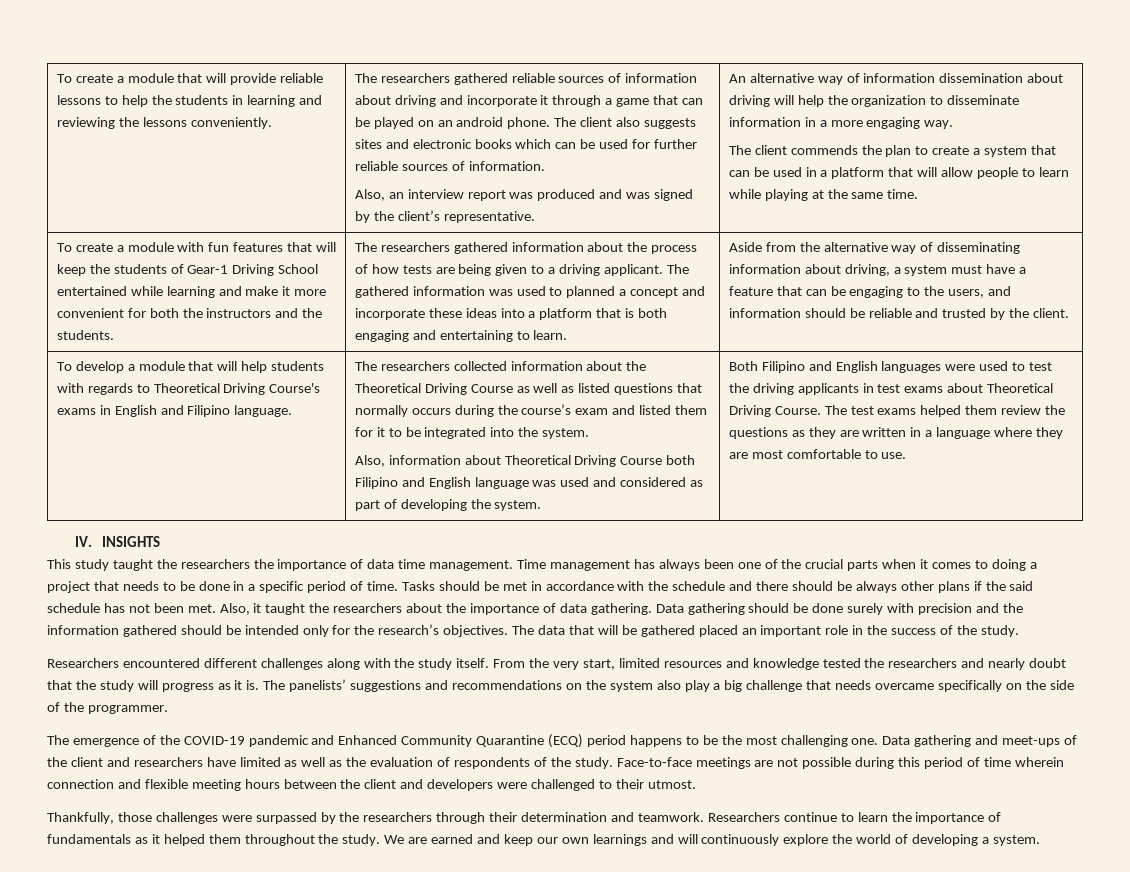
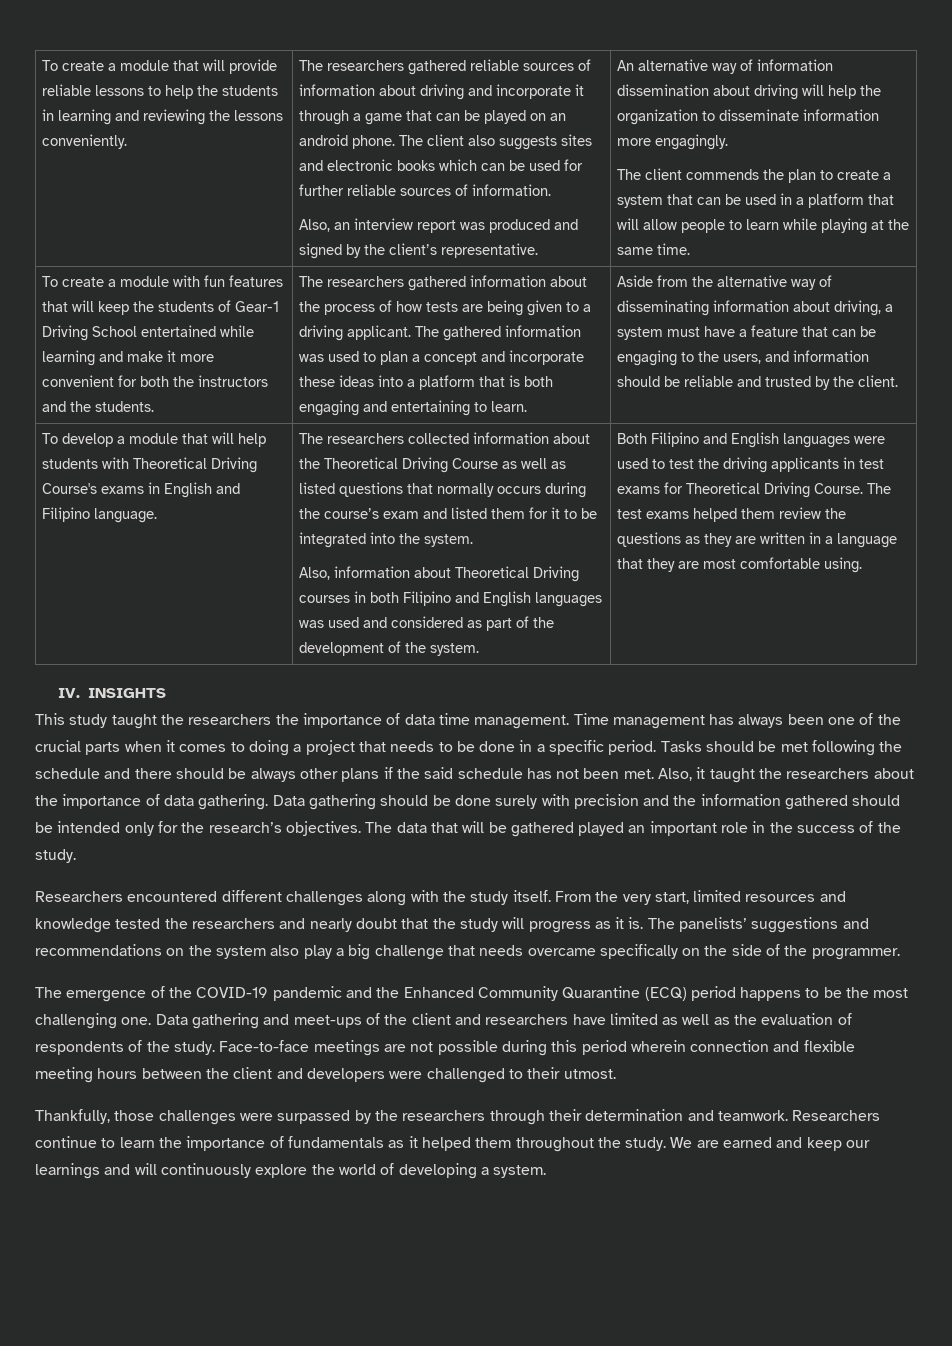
[626,192,651,199] was -> (578, 224) none
[804,117,954,129] in a more engaging way. -> [616,134,728,150] more engagingly.
[566,286,616,298] planned -> [379,351,408,365] plan
[87,383,150,395] regards to -> (129, 463) none
[620,456,663,465] Course -> [298,591,366,603] courses in
[474,477,529,489] language -> [534,592,602,607] languages
[400,499,467,511] developing -> [532,617,554,628] [298,641,401,656] the development of
[947,383,984,393] about -> [663,482,683,494] for
[994,427,1033,437] where -> [616,558,643,569] that
[864,450,907,459] to use. -> [823,557,862,573] using.
[307,581,399,593] period of time. -> [608,740,657,755] period.
[530,581,645,591] in accordance with -> [812,740,876,756] following
[698,625,738,637] placed -> [578,822,625,836] played
(335, 740) none -> [376,987,400,998] the
[966,757,1011,767] of time -> (627, 1047) none
[561,837,589,844] own -> (871, 1144) none

